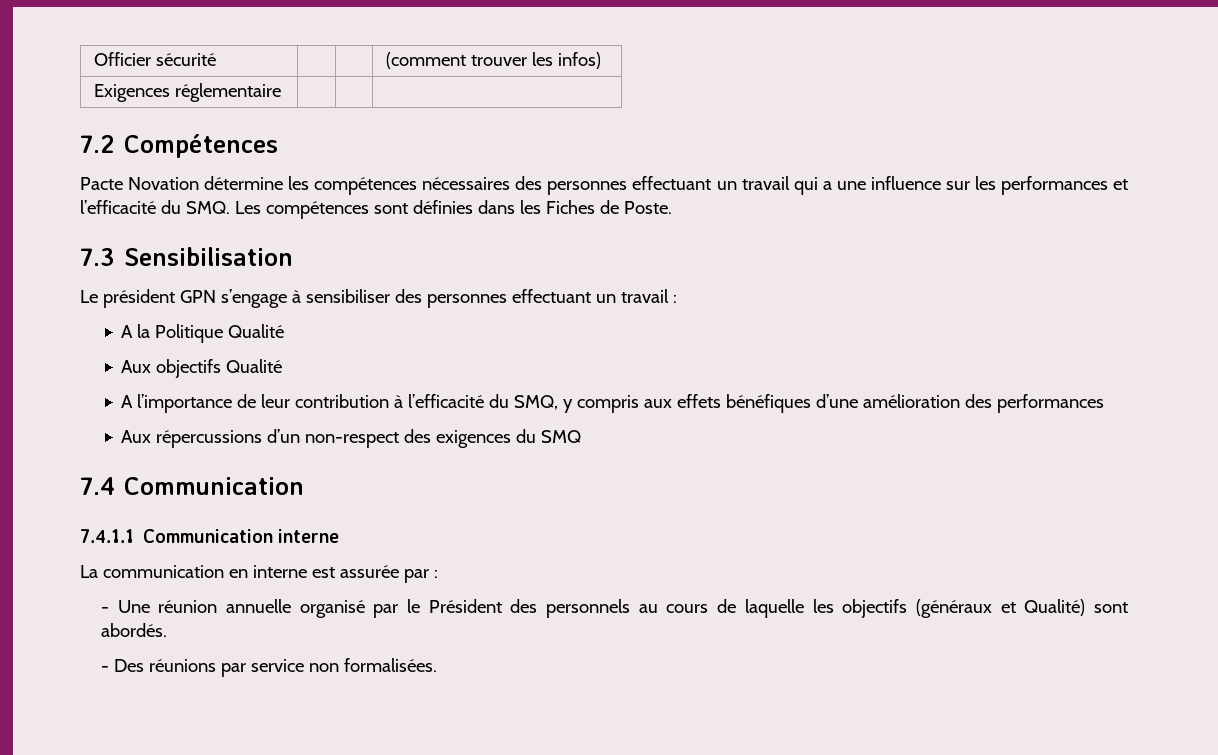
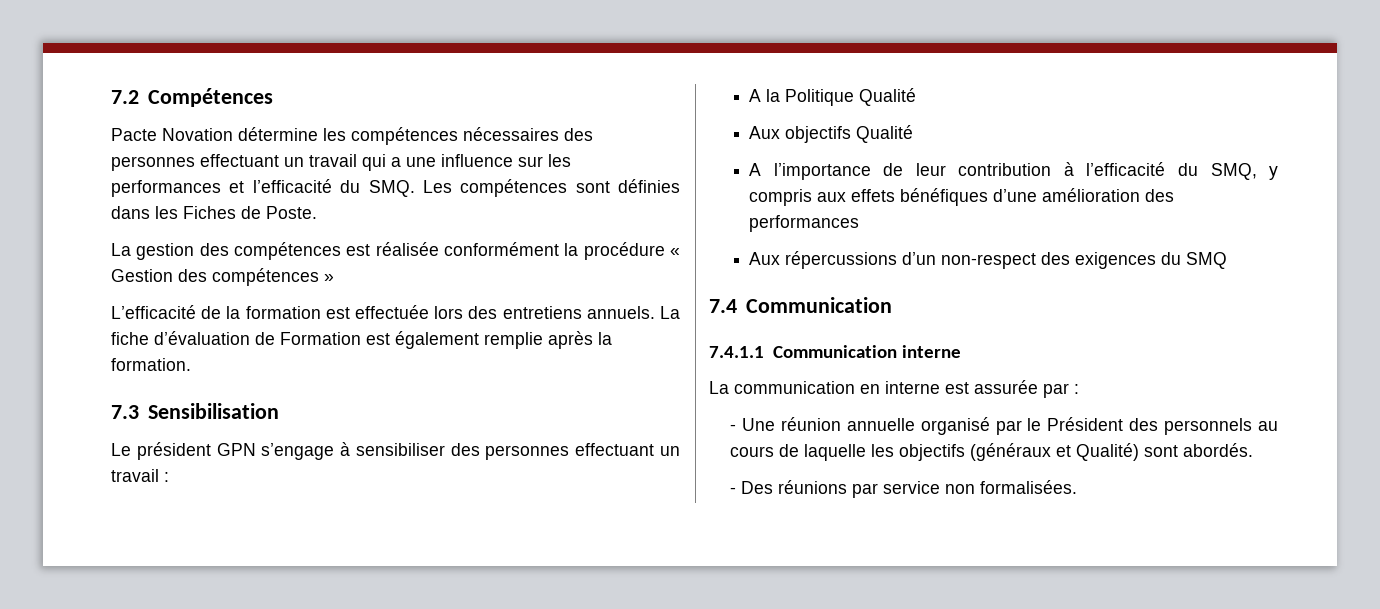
[94,52,217,66] [386,52,602,69] [94,83,282,102] Officier sécurité | | | (comment trouver les infos) // Exigences réglementaire | | | // -> (111, 97) none
(672, 207) none -> [111,242,680,260] [111,268,334,286] [111,305,680,319] [111,331,612,349] [111,358,191,371] // La gestion des compétences est réalisée conformément la procédure « Gestion des compétences » // L’efficacité de la formation est effectuée lors des entretiens annuels. La fiche d’évaluation de Formation est également remplie après la formation.

